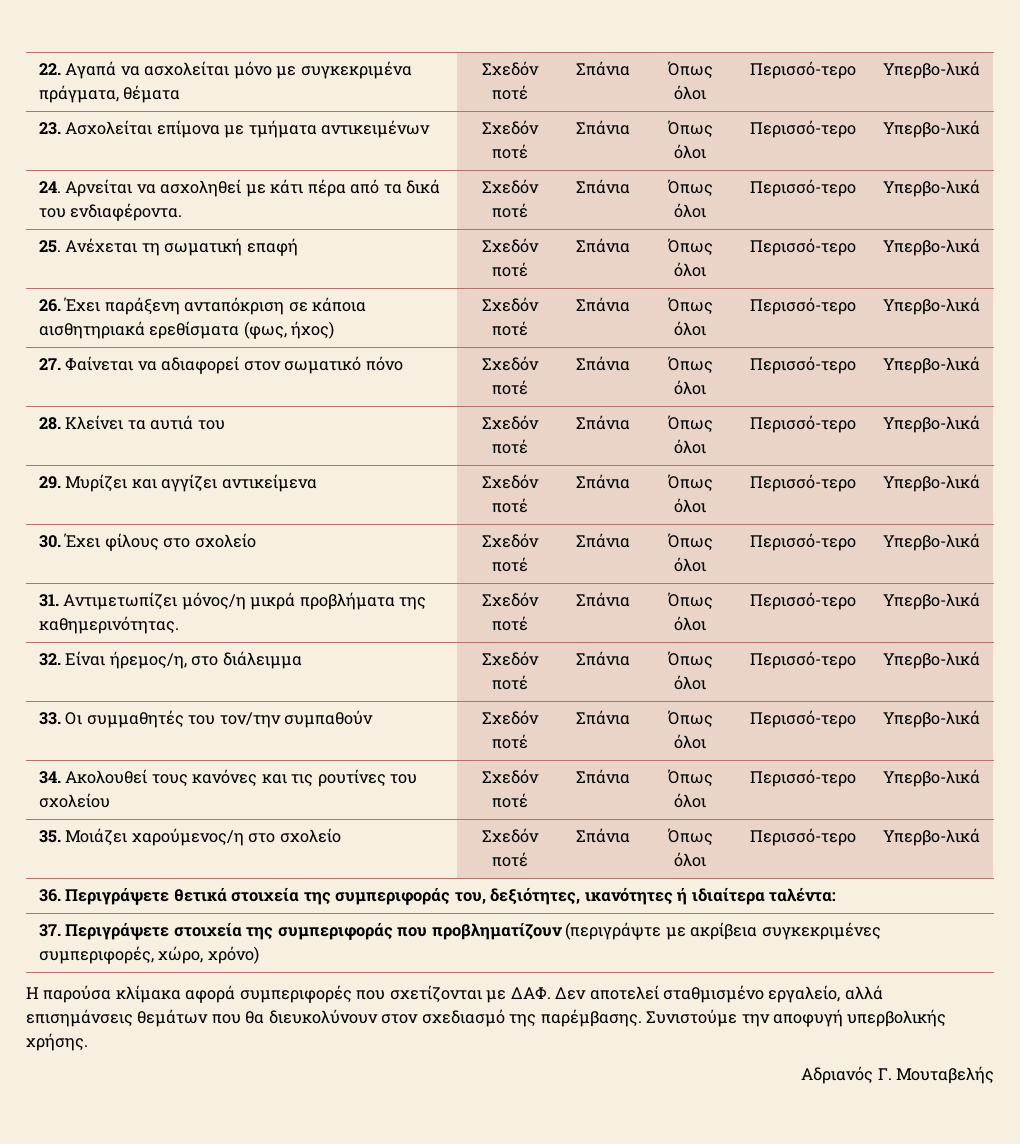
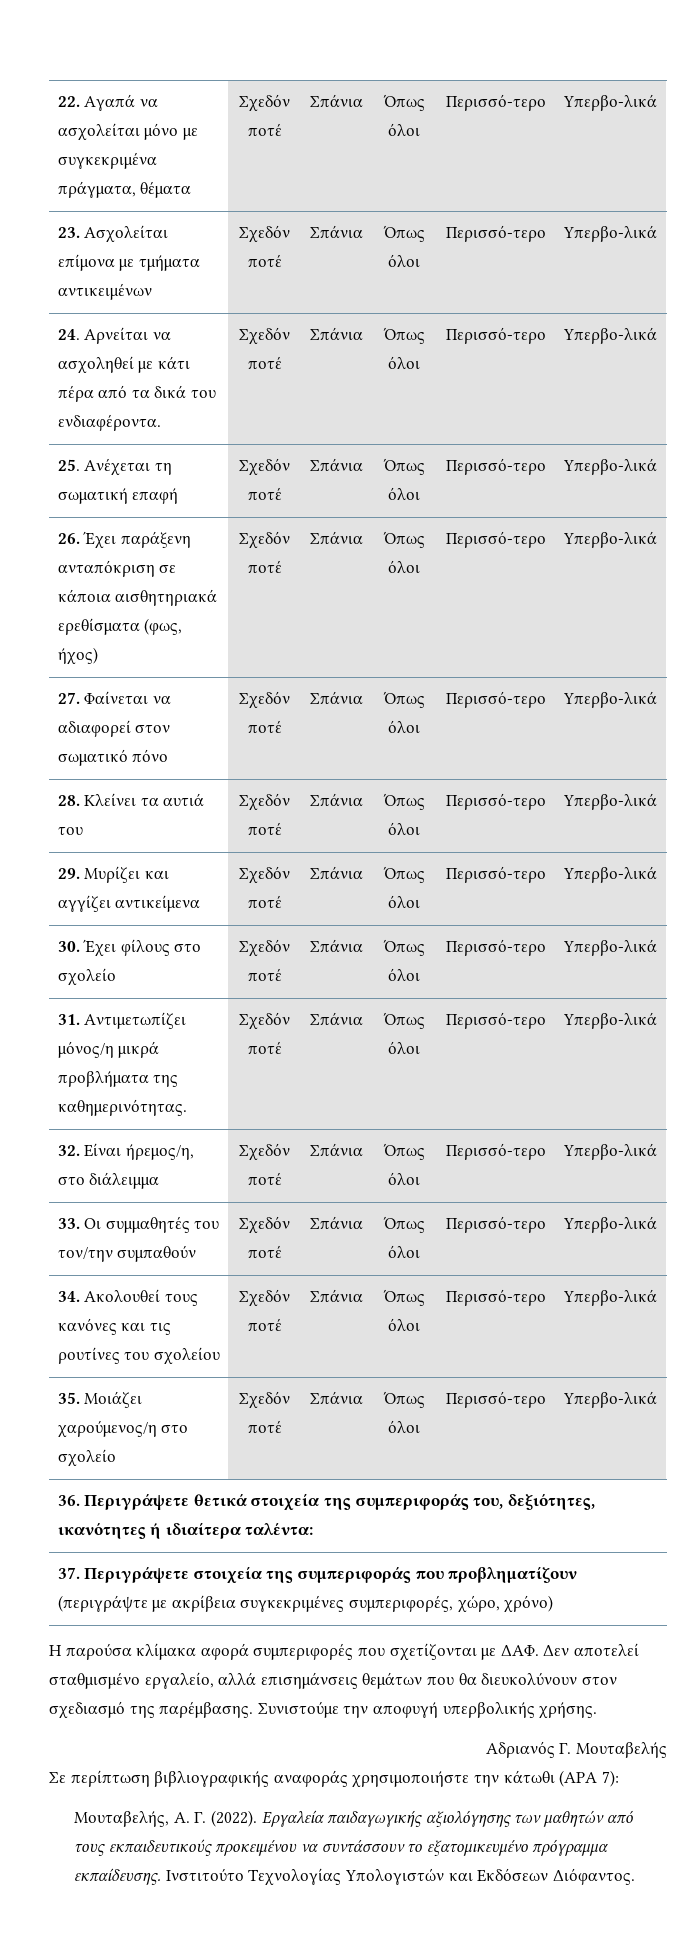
(995, 1075) none -> [49,1770,619,1788] [74,1810,633,1827] [74,1839,609,1856] [74,1868,635,1886] // Σε περίπτωση βιβλιογραφικής αναφοράς χρησιμοποιήστε την κάτωθι (ΑΡΑ 7): // Μουταβελής, Α. Γ. (2022). Εργαλεία παιδαγωγικής αξιολόγησης των μαθητών από τους εκπαιδευτικούς προκειμένου να συντάσσουν το εξατομικευμένο πρόγραμμα εκπαίδευσης. Ινστιτούτο Τεχνολογίας Υπολογιστών και Εκδόσεων Διόφαντος.

